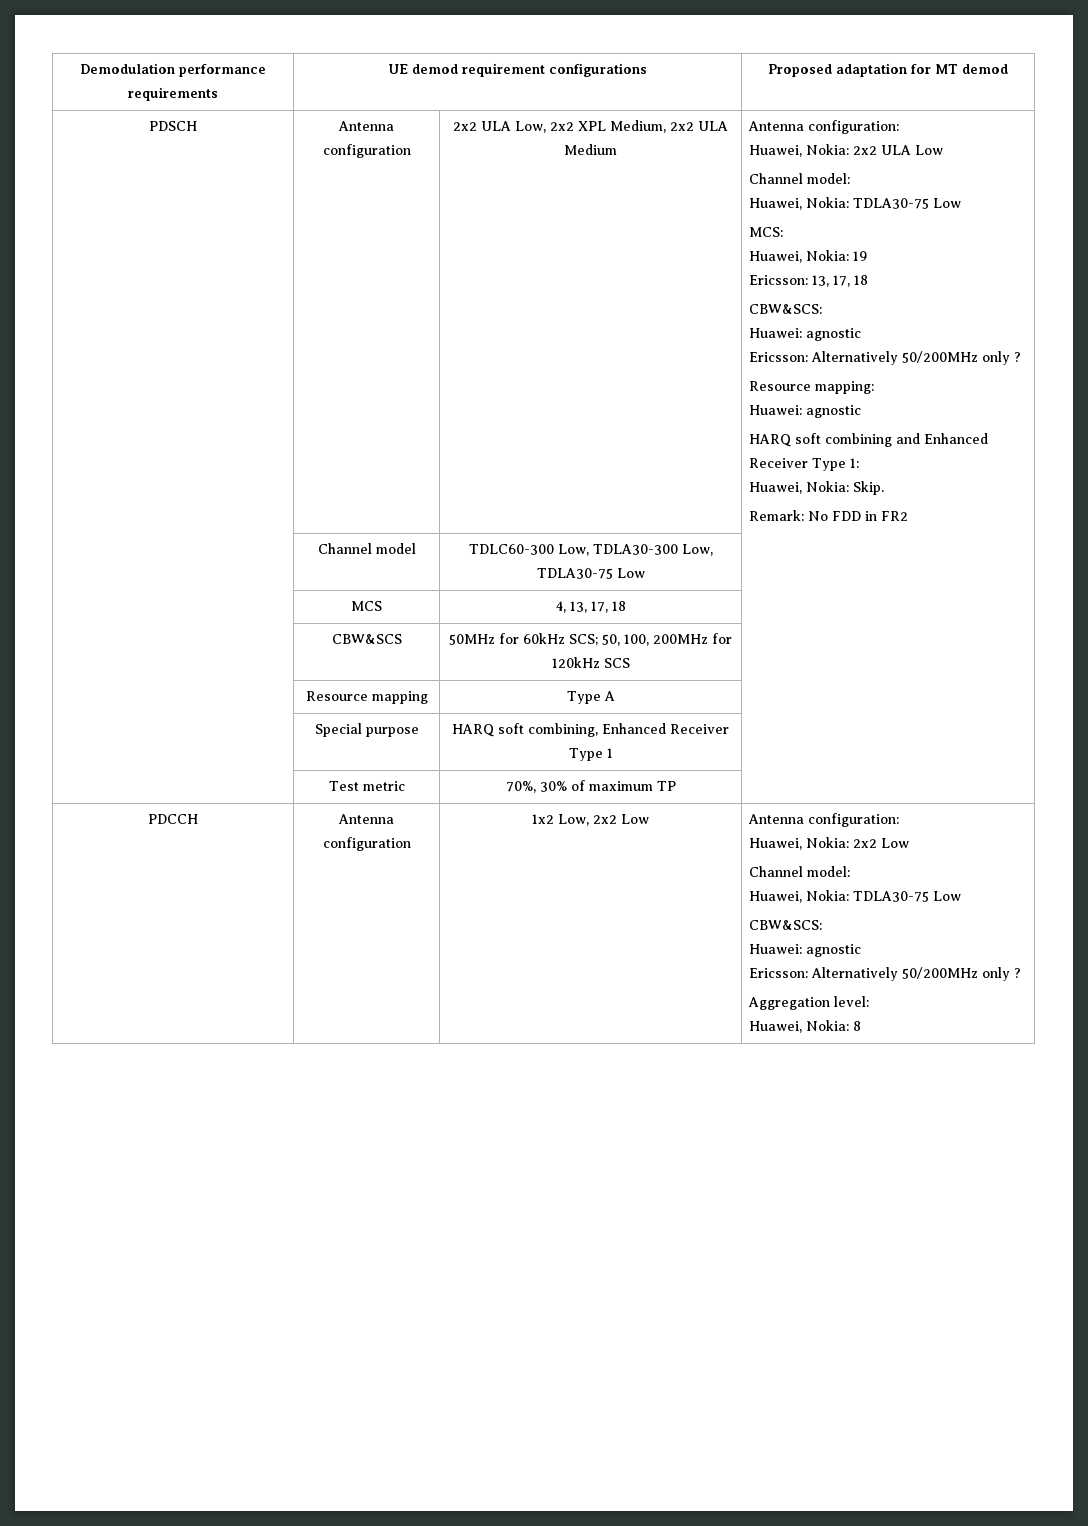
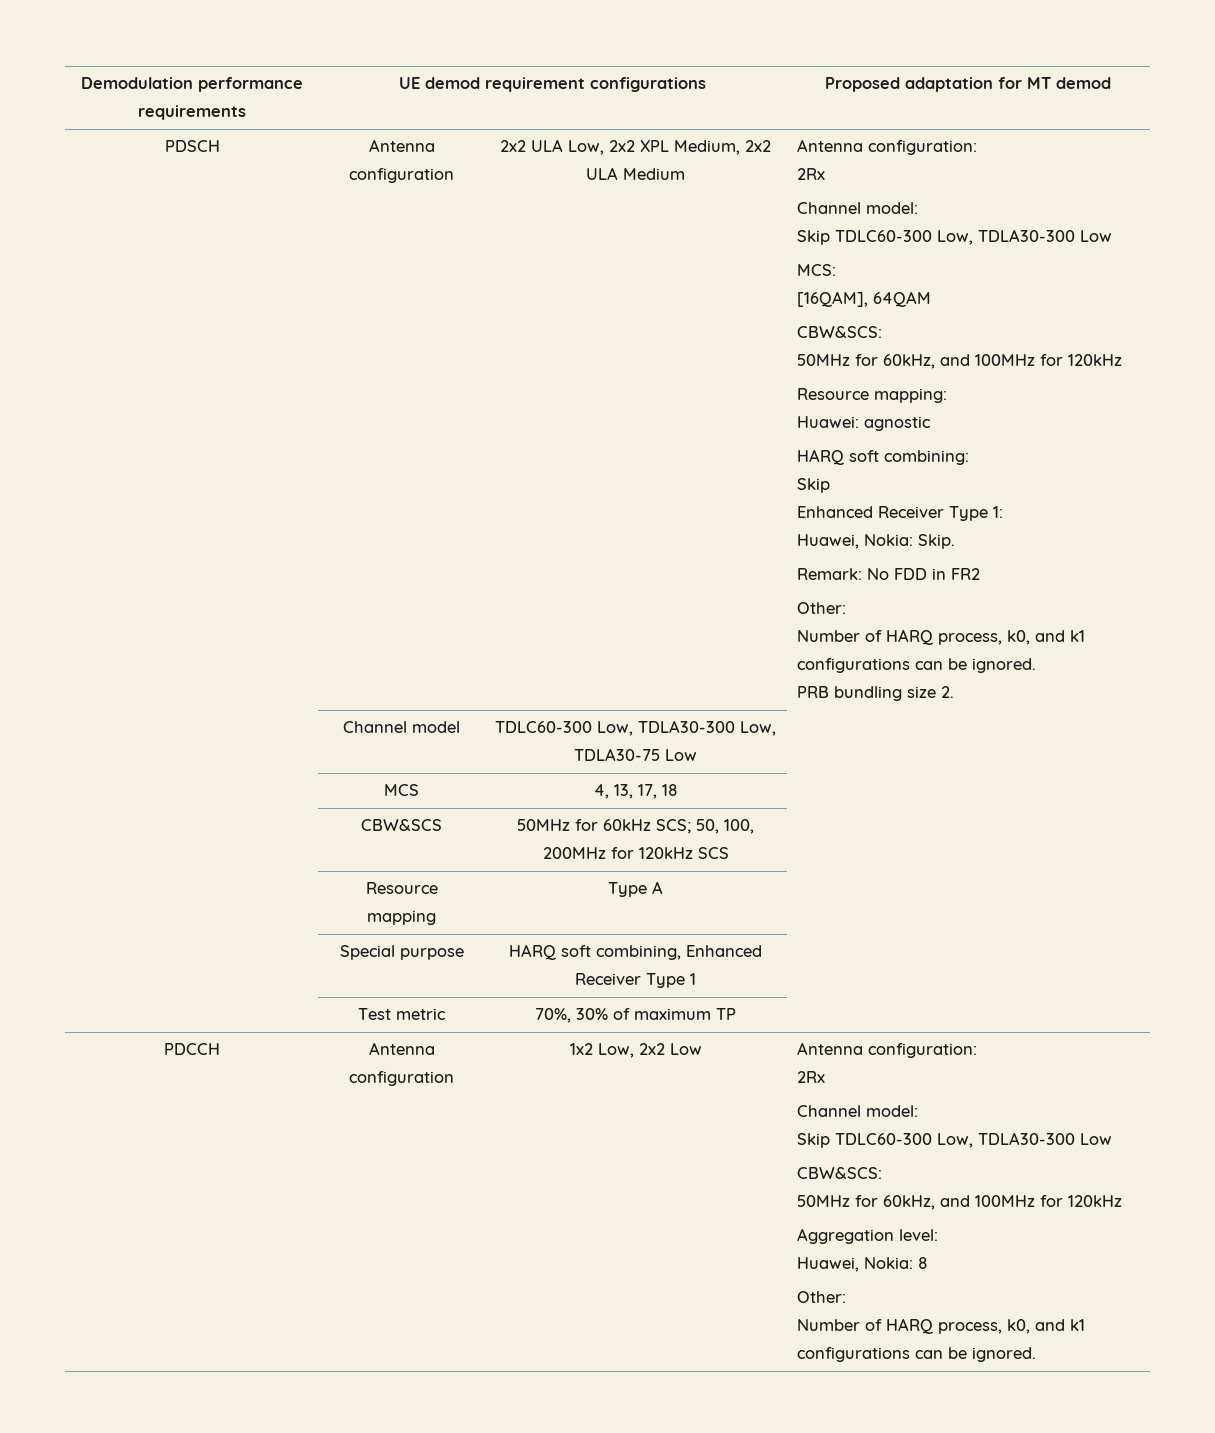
[748,144,943,157] [748,173,850,184] [748,197,961,210] [748,227,783,237] [748,250,867,263] [748,275,868,287] [748,304,822,314] [748,328,861,341] [748,351,1021,365] Huawei, Nokia: 2x2 ULA Low // Channel model: // Huawei, Nokia: TDLA30-75 Low // MCS: // Huawei, Nokia: 19 // Ericsson: 13, 17, 18 // CBW&SCS: // Huawei: agnostic // Ericsson: Alternatively 50/200MHz only ? -> [796,168,825,180] [796,202,918,214] [796,229,1112,245] [796,264,836,276] [796,291,931,307] [796,326,882,338] [796,354,1122,369] 2Rx // Channel model: // Skip TDLC60-300 Low, TDLA30-300 Low // MCS: // [16QAM], 64QAM // CBW&SCS: // 50MHz for 60kHz, and 100MHz for 120kHz
[824,433,920,447] combining and -> [883,450,969,465] [796,478,830,493] combining: // Skip //
(908, 516) none -> [796,602,846,614] [796,629,1085,645] [796,658,1036,673] [796,686,954,701] // Other: // Number of HARQ process, k0, and k1 configurations can be ignored. // PRB bundling size 2.
[748,837,909,850] [748,866,850,877] [748,890,961,903] [748,920,822,930] [748,944,861,957] [748,967,1021,981] Huawei, Nokia: 2x2 Low // Channel model: // Huawei, Nokia: TDLA30-75 Low // CBW&SCS: // Huawei: agnostic // Ericsson: Alternatively 50/200MHz only ? -> [796,1071,825,1083] [796,1105,918,1117] [796,1132,1112,1148] [796,1167,882,1179] [796,1195,1122,1210] 2Rx // Channel model: // Skip TDLC60-300 Low, TDLA30-300 Low // CBW&SCS: // 50MHz for 60kHz, and 100MHz for 120kHz
(861, 1026) none -> [796,1291,846,1303] [796,1318,1085,1334] [796,1347,1036,1362] // Other: // Number of HARQ process, k0, and k1 configurations can be ignored.

